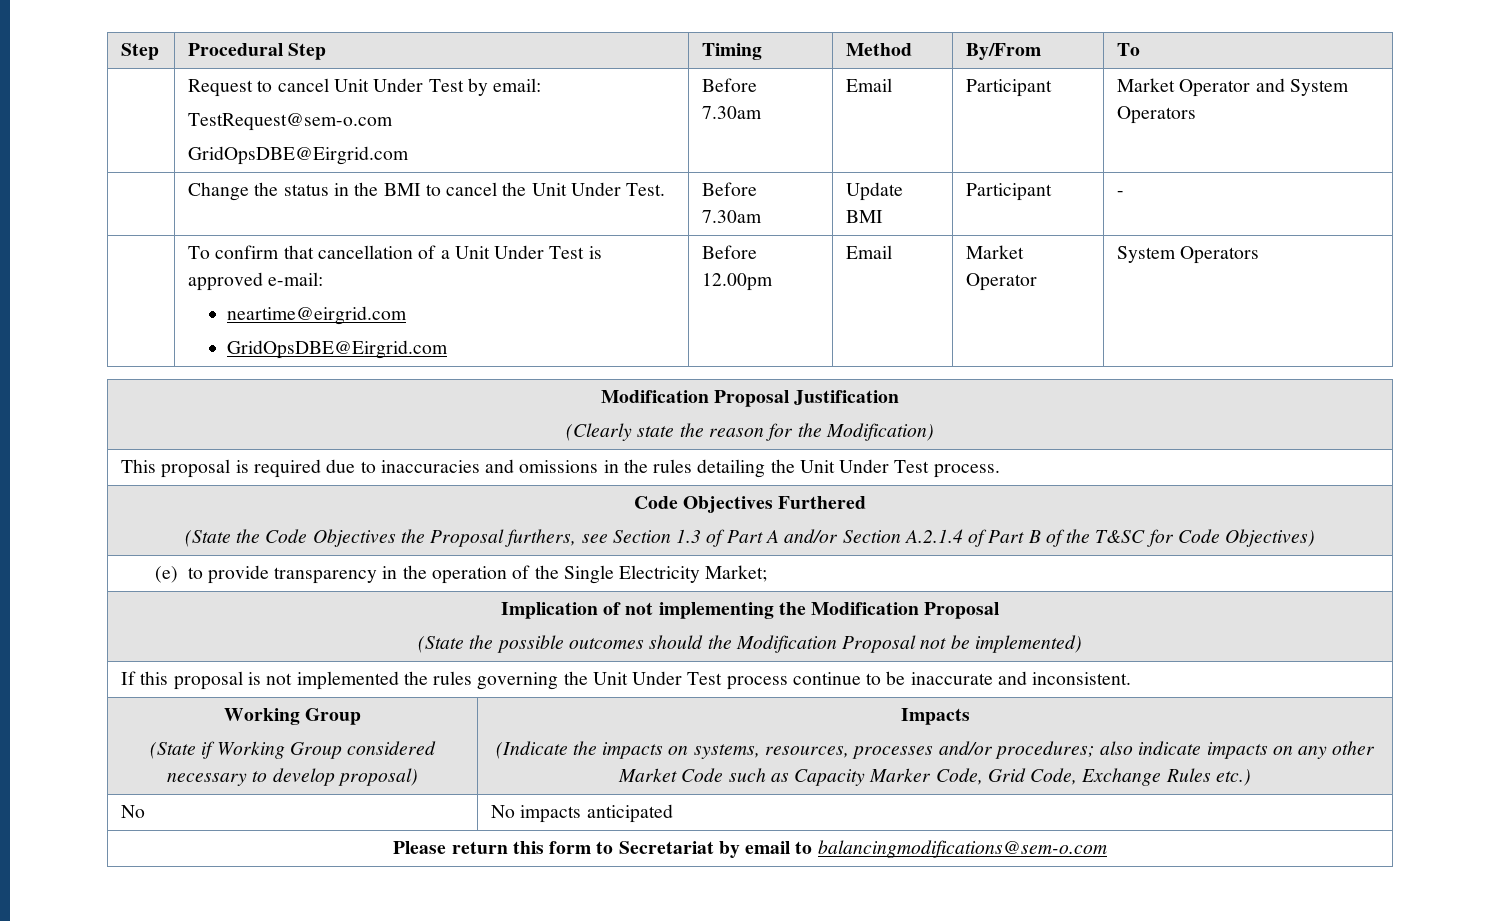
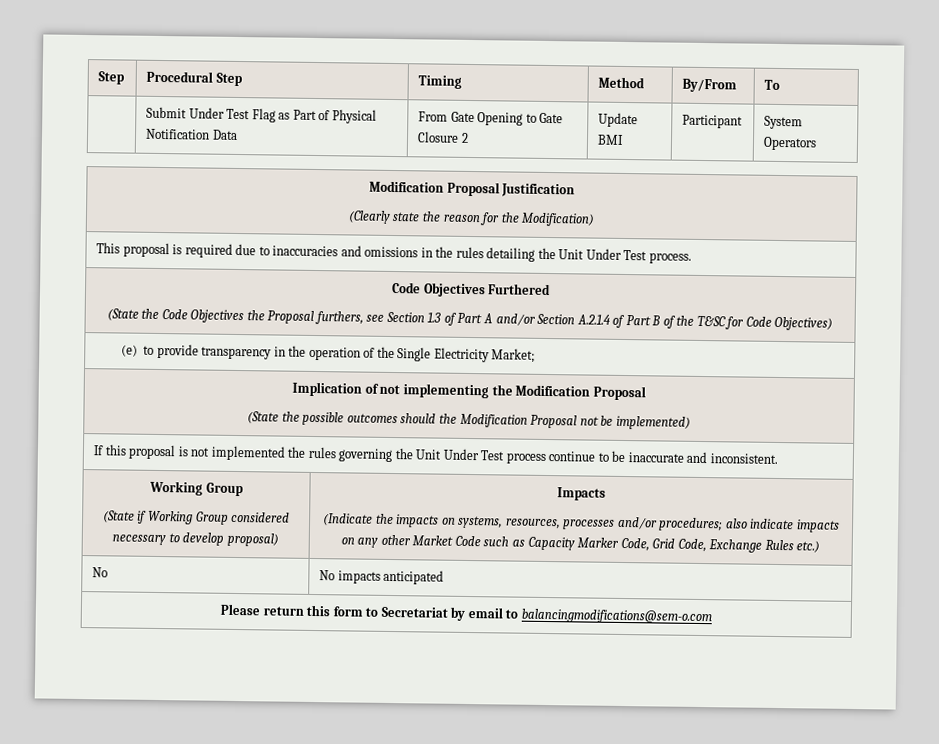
[188,78,542,97] [188,113,394,131] [188,146,410,165] [702,78,758,92] [702,106,763,119] [846,78,893,92] [966,79,1053,97] [1117,78,1350,97] [1117,106,1197,124] [188,182,666,201] [702,182,758,196] [702,210,763,223] [846,182,904,201] [846,210,884,223] [966,183,1053,201] [1117,191,1125,196] [188,245,602,259] [188,272,324,291] [226,306,407,325] [226,340,448,359] [702,245,758,259] [702,273,774,291] [846,245,893,259] [966,245,1025,259] [966,273,1038,291] Request to cancel Unit Under Test by email: // TestRequest@sem-o.com // GridOpsDBE@Eirgrid.com | Before 7.30am | Email | Participant | Market Operator and System Operators // | Change the status in the BMI to cancel the Unit Under Test. | Before 7.30am | Update BMI | Participant | - // | To confirm that cancellation of a Unit Under Test is approved e-mail: // neartime@eirgrid.com // GridOpsDBE@Eirgrid.com | Before 12.00pm | Email | Market Operator -> [146,106,377,124] [145,128,238,140] [418,111,564,126] [417,131,469,143] [598,112,639,128] [597,134,625,145] [682,114,744,129] Submit Under Test Flag as Part of Physical Notification Data | From Gate Opening to Gate Closure 2 | Update BMI | Participant

